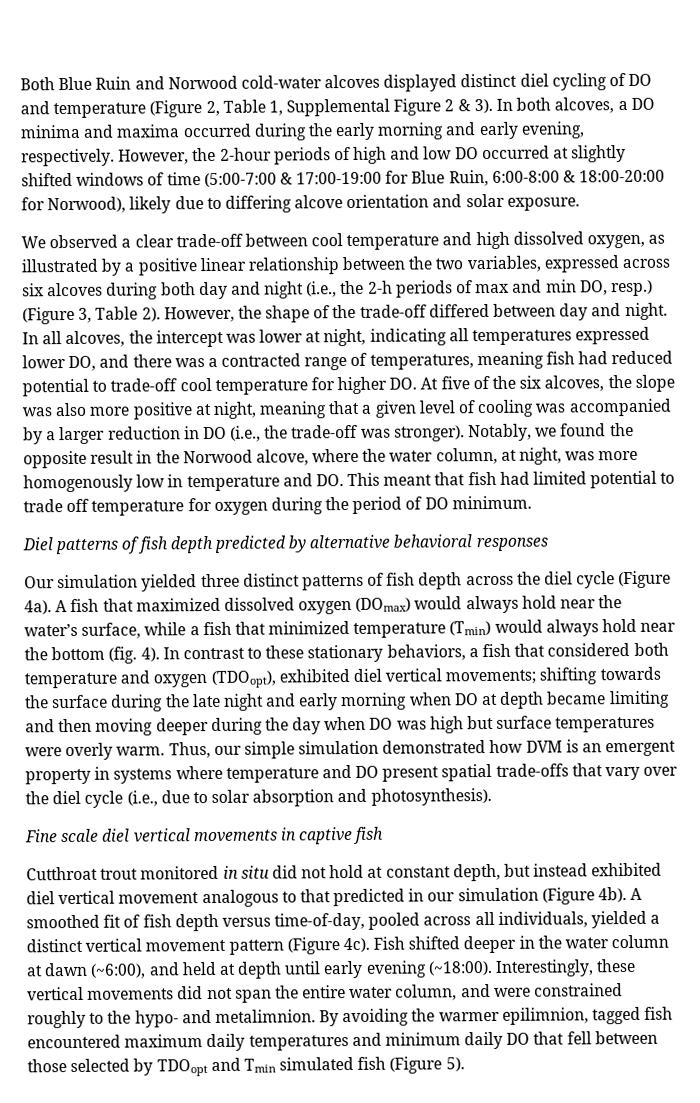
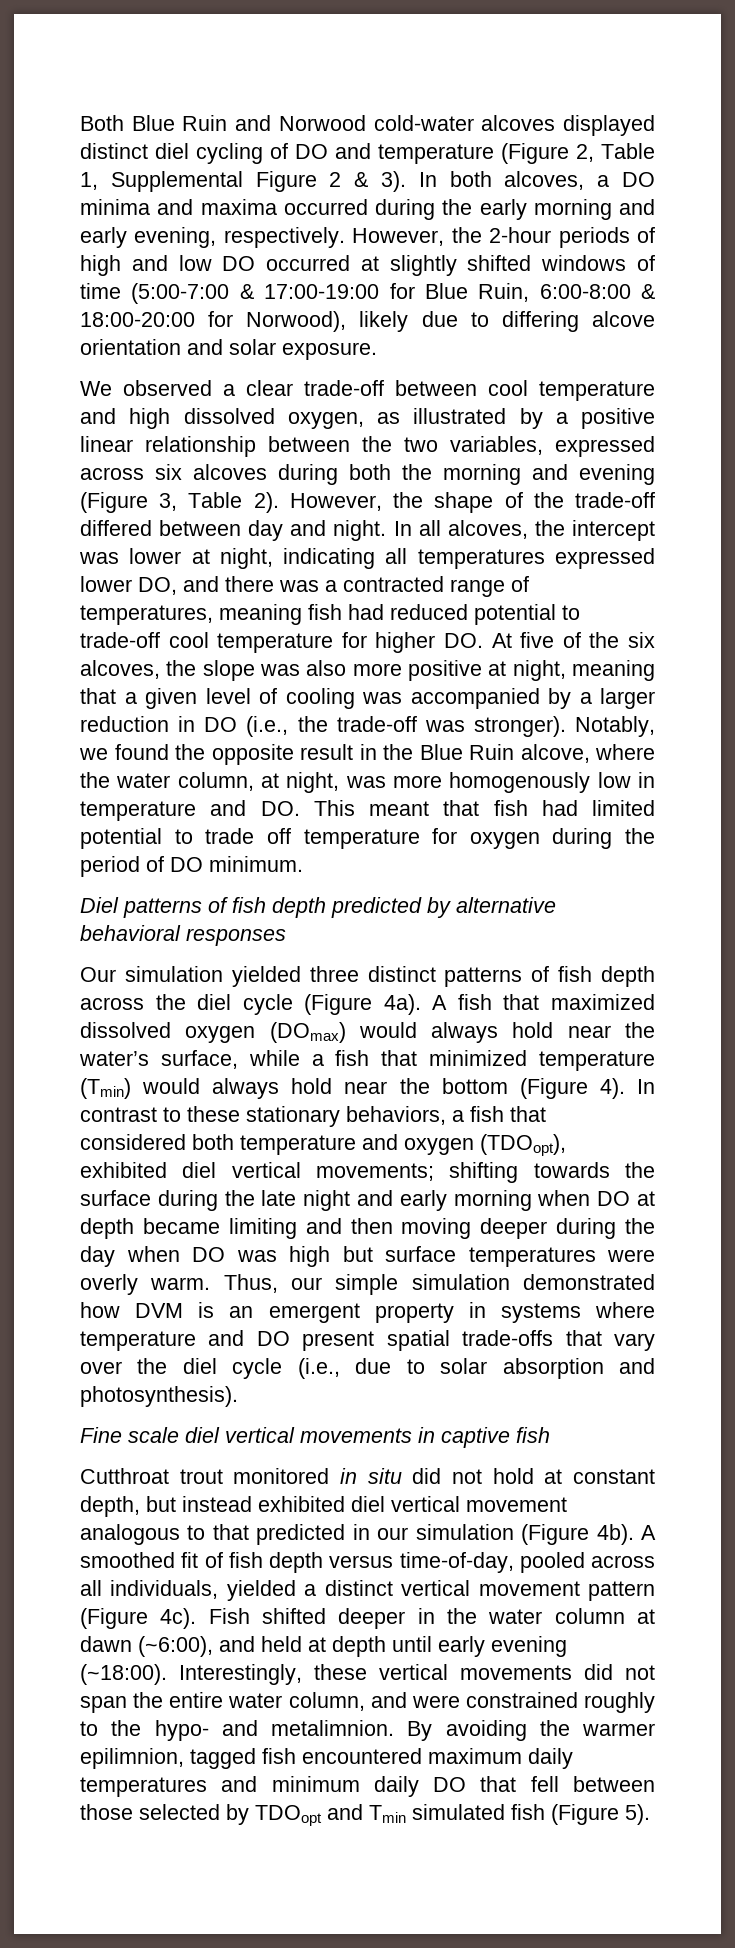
[198,279,653,300] day and night (i.e., the 2-h periods of max and min DO, resp.) -> [402,464,655,485] the morning and evening
[182,449,253,464] Norwood -> [419,744,514,760] Blue Ruin
[108,646,138,664] (fig. -> [519,1078,588,1099] (Figure

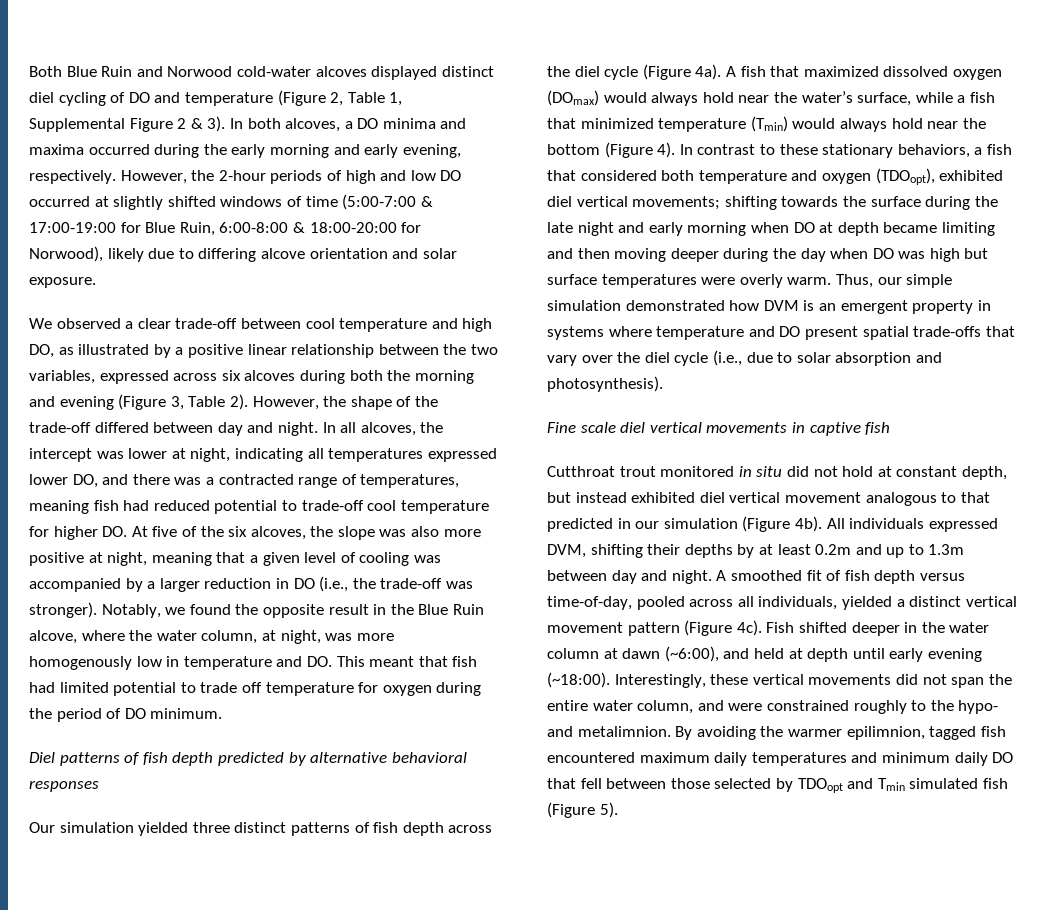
[183,408,364,429] dissolved oxygen, -> [29,344,54,358] DO,
(634, 1534) none -> [826,518,998,532] [547,544,965,558] [547,570,712,584] All individuals expressed DVM, shifting their depths by at least 0.2m and up to 1.3m between day and night.

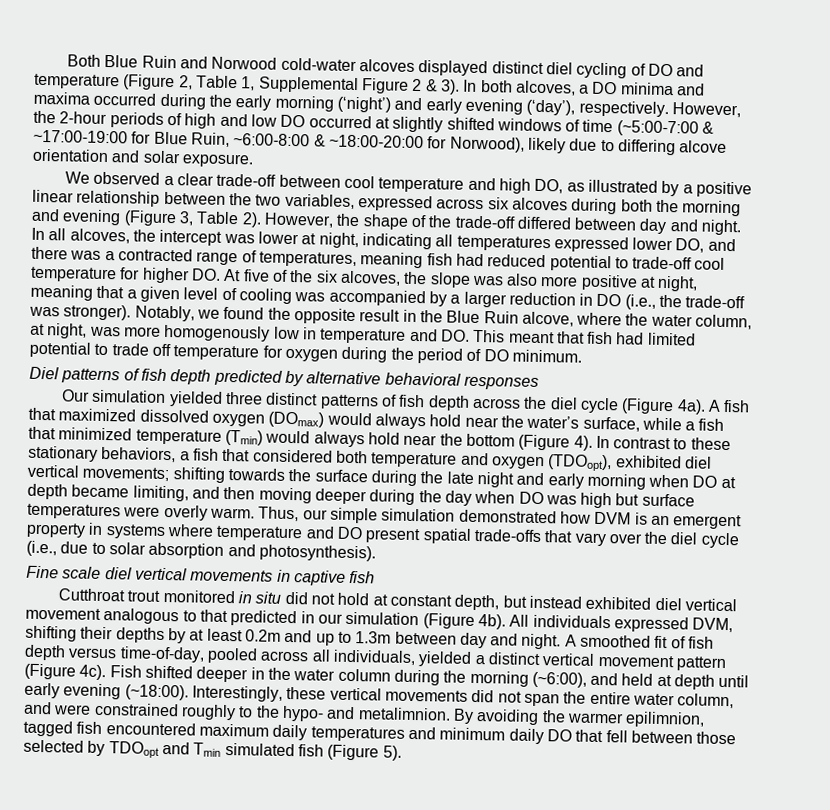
[333,144,461,158] and early evening, -> [336,96,576,116] (‘night’) and early evening (‘day’),
[342,194,433,210] [29,222,397,236] (5:00-7:00 & 17:00-19:00 for Blue Ruin, 6:00-8:00 & 18:00-20:00 -> [616,120,715,137] [33,129,424,149] (~5:00-7:00 & ~17:00-19:00 for Blue Ruin, ~6:00-8:00 & ~18:00-20:00
[941,222,995,236] limiting -> [132,485,189,502] limiting,
[603,648,661,659] at dawn -> [393,669,529,687] during the morning

